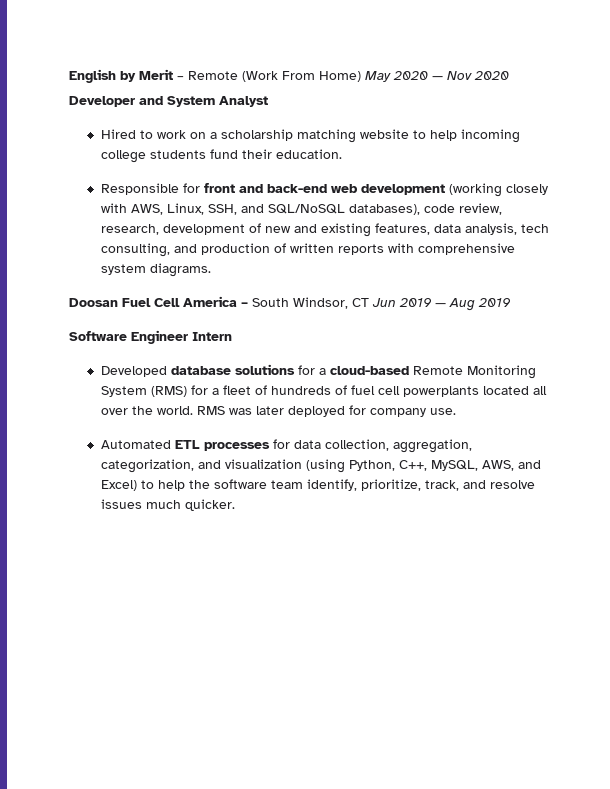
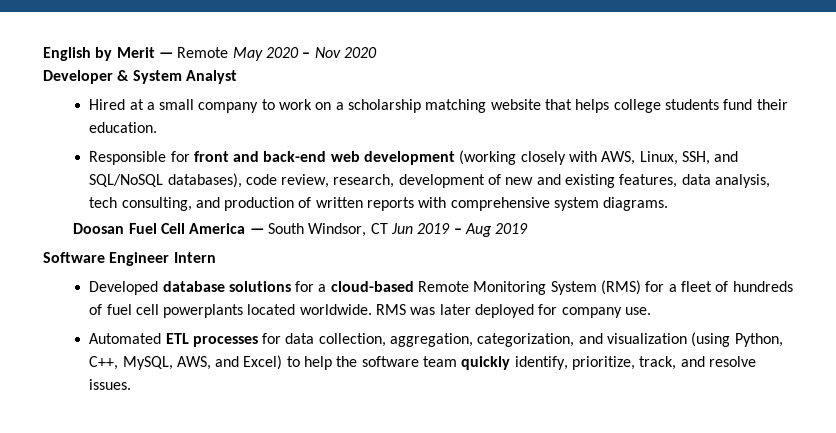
[177,71,361,82] – Remote (Work From Home) -> [158,47,229,58] — Remote
[432,76,443,80] — -> [302,52,311,58] –
[139,96,163,105] and -> [117,70,130,81] &
(136, 134) none -> [129,99,259,113] at a small company
[412,129,520,143] to help incoming -> [545,99,610,113] that helps
[241,302,248,307] – -> [249,228,264,234] —
[435,303,446,307] — -> [453,228,462,234] –
[532,386,547,395] [100,406,193,415] all over the world. -> [299,304,372,315] worldwide.
(303, 484) none -> [461,356,511,370] quickly
[100,499,235,511] issues much quicker. -> [89,379,132,390] issues.

